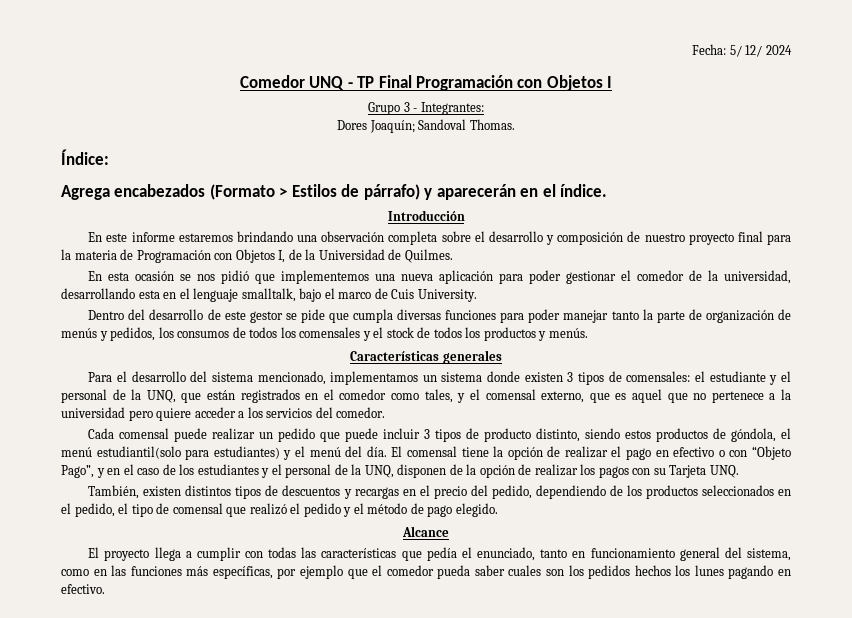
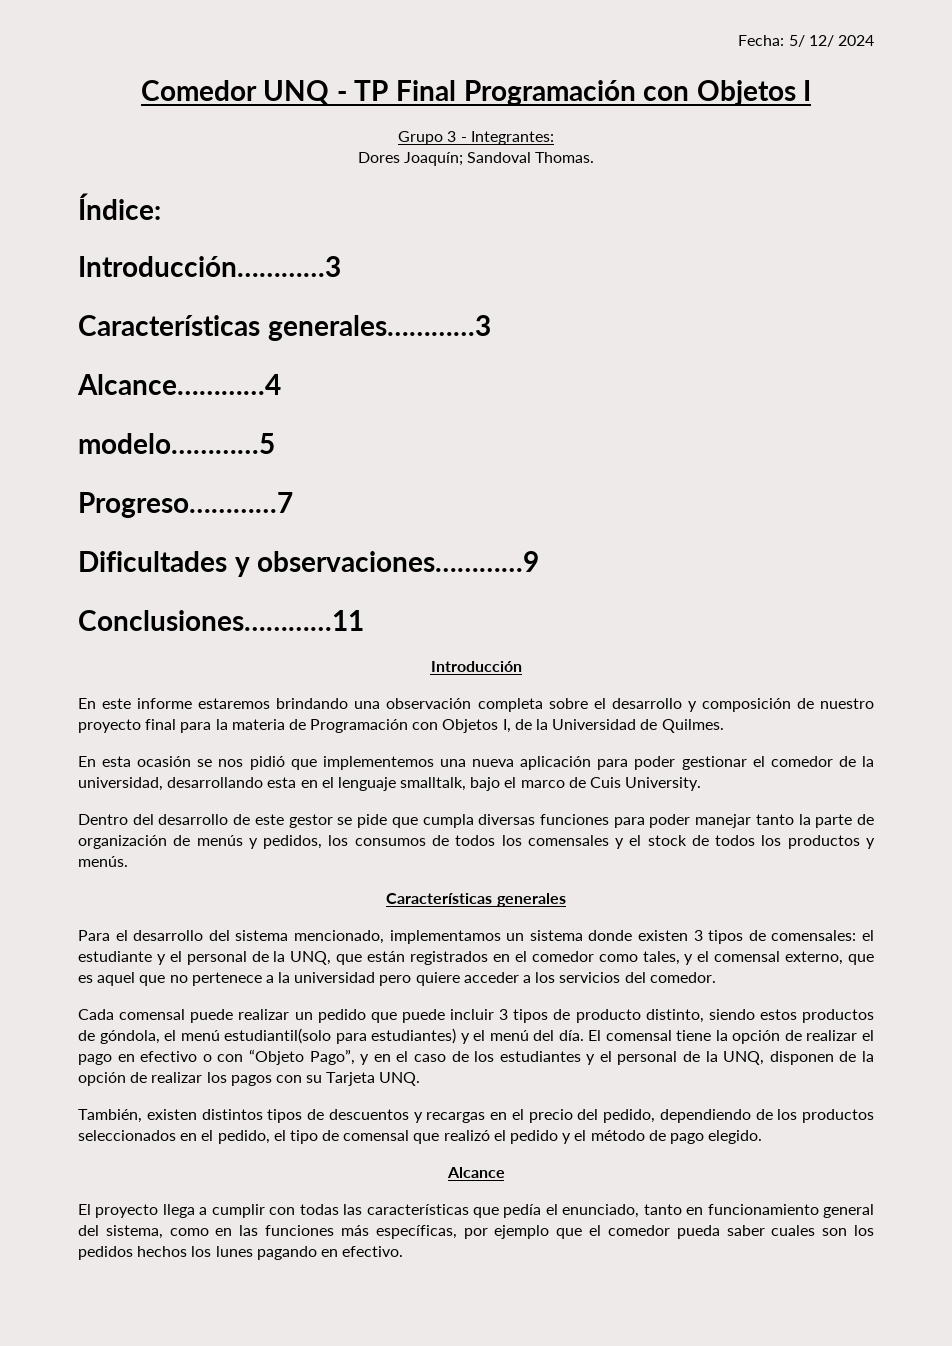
[61,184,608,200] Agrega encabezados (Formato > Estilos de párrafo) y aparecerán en el índice. -> [78,256,341,277] [78,315,491,341] [77,374,281,395] [78,433,275,454] [78,492,293,518] [78,551,540,577] [78,610,364,631] Introducción…………3 // Características generales…………3 // Alcance…………4 // modelo…………5 // Progreso…………7 // Dificultades y observaciones…………9 // Conclusiones…………11

